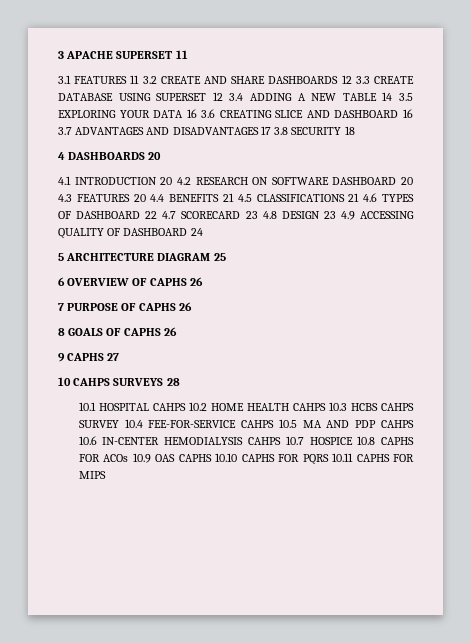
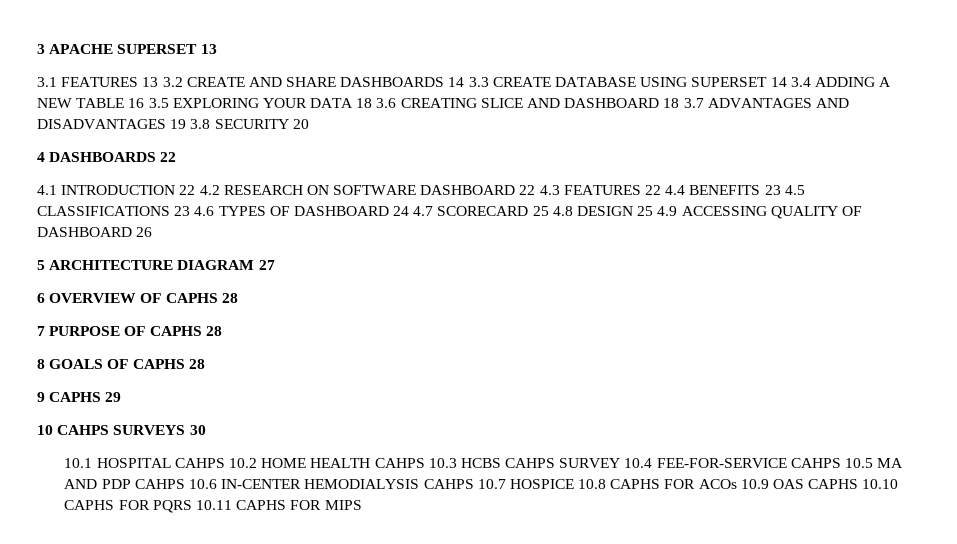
[175,50,188,59] 11 -> [200,44,217,54] 13
[130,75,140,84] 11 -> [142,77,159,87] 13
[341,75,352,84] 12 -> [448,77,465,87] 14
[212,92,223,101] 12 -> [770,77,787,87] 14
[382,92,393,101] 14 -> [128,98,145,108] 16
[186,109,197,118] 16 -> [356,98,373,108] 18
[402,109,413,118] 16 -> [663,98,680,108] 18
[260,126,271,135] 17 -> [170,119,187,129] 19
[344,126,355,135] 18 -> [292,119,309,129] 20
[148,152,162,160] 20 -> [160,152,177,162] 22
[160,177,173,185] 20 -> [179,185,196,195] 22
[401,177,413,185] 20 -> [519,185,536,195] 22
[133,194,146,202] 20 -> [645,185,662,195] 22
[223,193,234,202] 21 -> [764,185,781,195] 23
[348,193,360,202] 21 -> [174,206,191,216] 23
[145,211,158,219] 22 -> [393,206,410,216] 24
[245,211,258,219] 23 -> [532,206,549,216] 25
[323,211,336,219] 23 -> [637,206,654,216] 25
[190,228,203,236] 24 -> [136,227,153,237] 26
[213,253,226,261] 25 -> [258,260,275,270] 27
[189,277,203,286] 26 -> [221,293,238,303] 28
[178,302,192,311] 26 -> [205,326,222,336] 28
[163,327,177,336] 26 -> [188,359,205,369] 28
[107,353,120,361] 27 -> [105,392,122,402] 29
[166,378,180,386] 28 -> [189,425,206,435] 30

